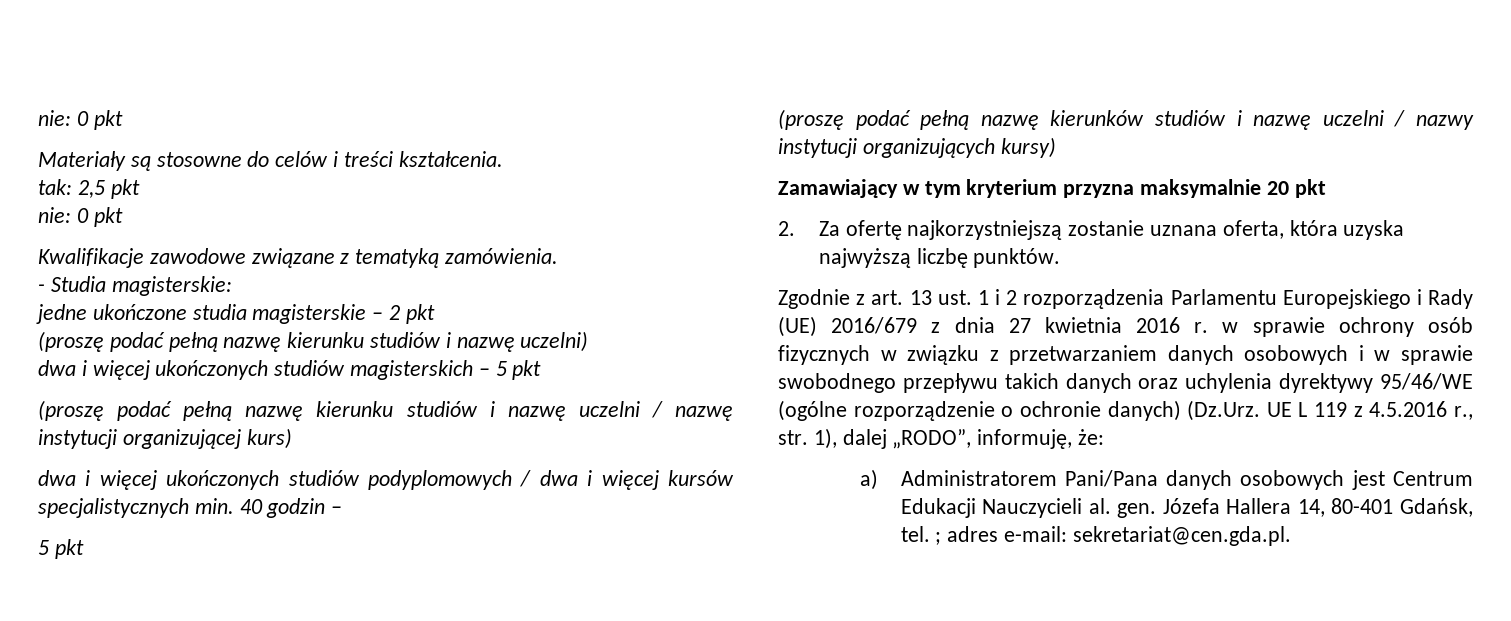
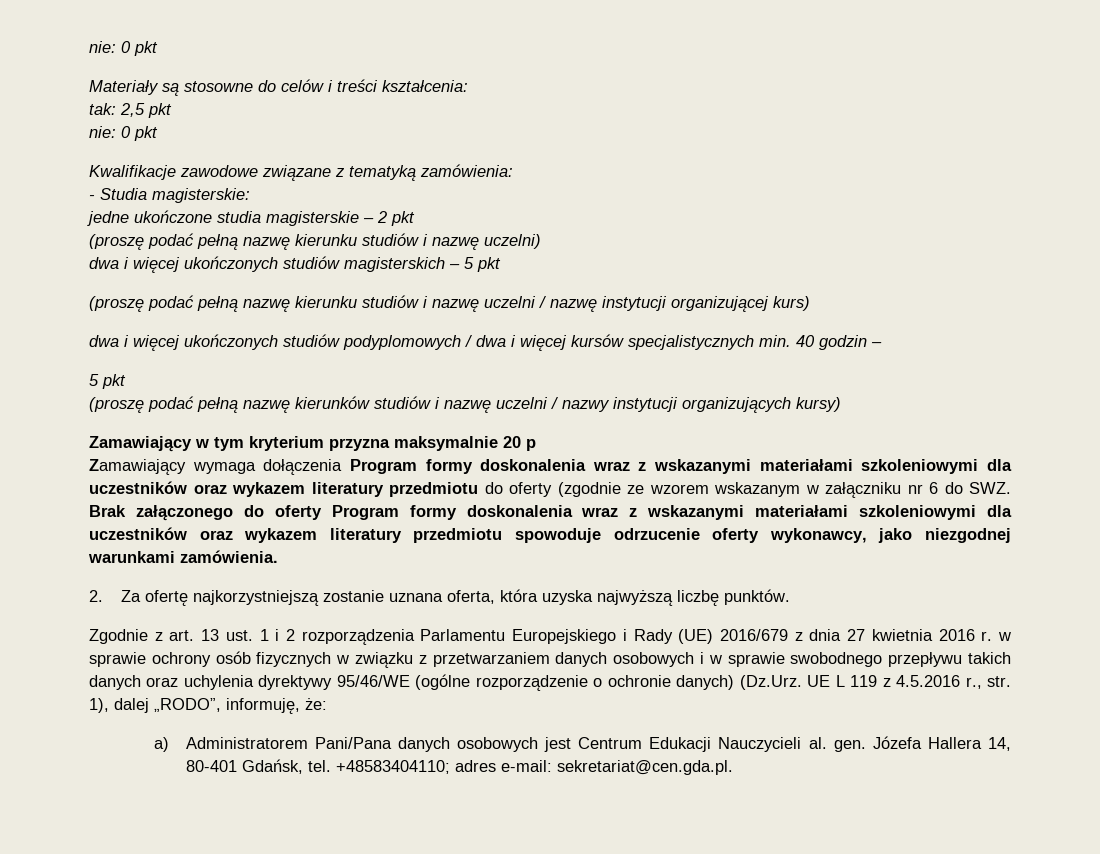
[398,151,503,167] kształcenia. -> [382,80,468,92] kształcenia:
[445,248,559,264] zamówienia. -> [420,164,513,177] zamówienia:
[1294,179,1326,198] pkt -> [526,439,536,451] [89,459,1012,475] [89,481,1011,498] [89,505,1012,521] [89,527,1012,543] [88,550,278,563] p // Zamawiający wymaga dołączenia Program formy doskonalenia wraz z wskazanymi materiałami szkoleniowymi dla uczestników oraz wykazem literatury przedmiotu do oferty (zgodnie ze wzorem wskazanym w załączniku nr 6 do SWZ. Brak załączonego do oferty Program formy doskonalenia wraz z wskazanymi materiałami szkoleniowymi dla uczestników oraz wykazem literatury przedmiotu spowoduje odrzucenie oferty wykonawcy, jako niezgodnej warunkami zamówienia.
[935,532,942,545] ; -> [335,760,450,774] +48583404110;

